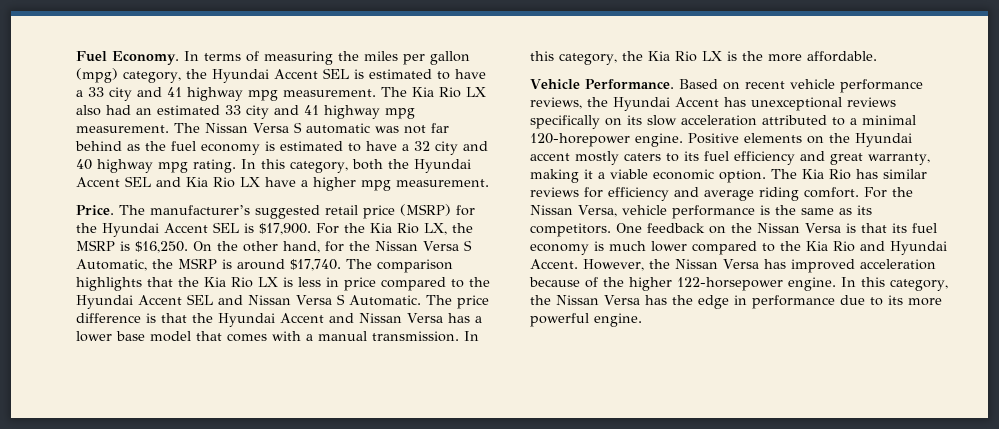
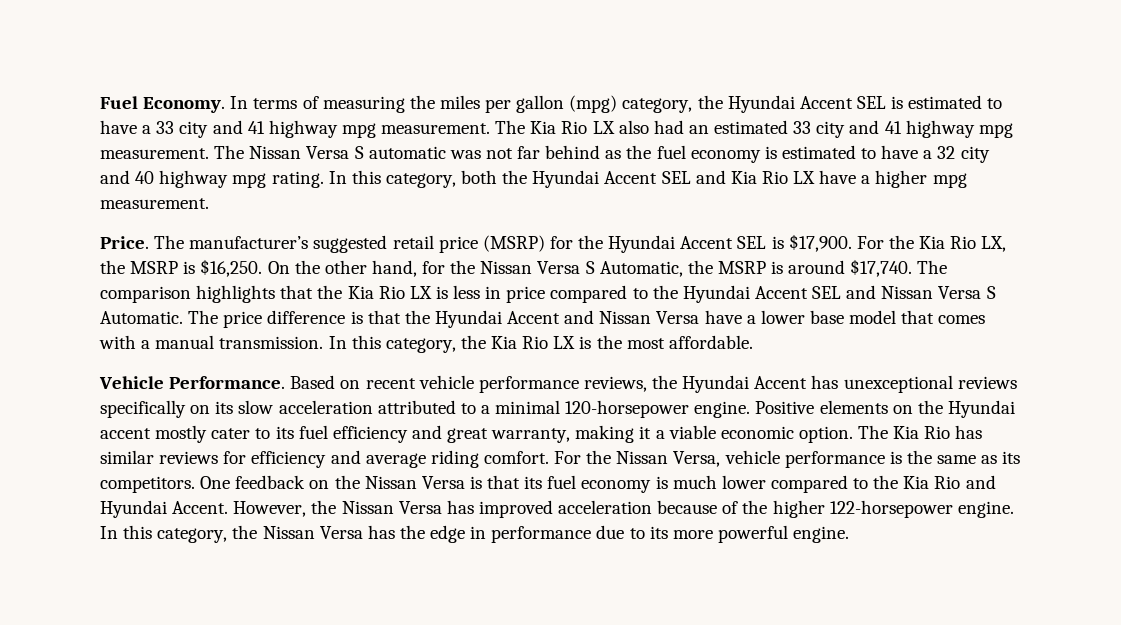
[447,313,470,323] has -> [704,310,742,324] have
[767,54,802,62] more -> [626,338,665,349] most
[530,133,630,147] 120-horepower -> [565,400,690,418] 120-horsepower
[624,153,661,161] caters -> [211,428,251,439] cater

